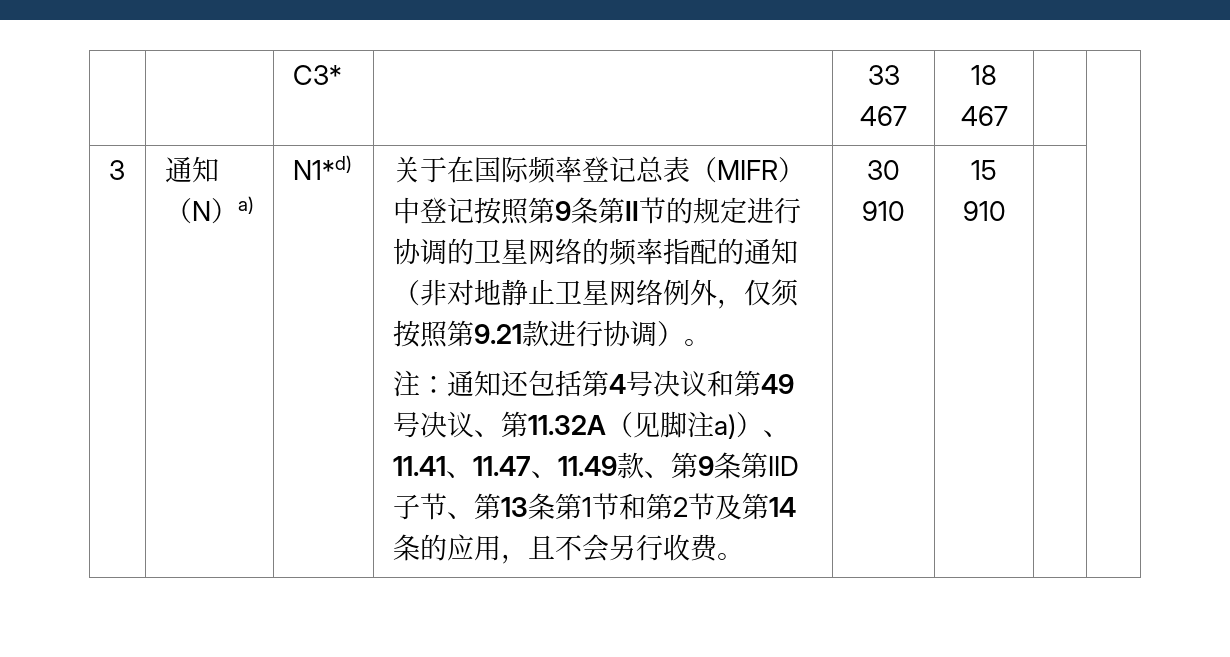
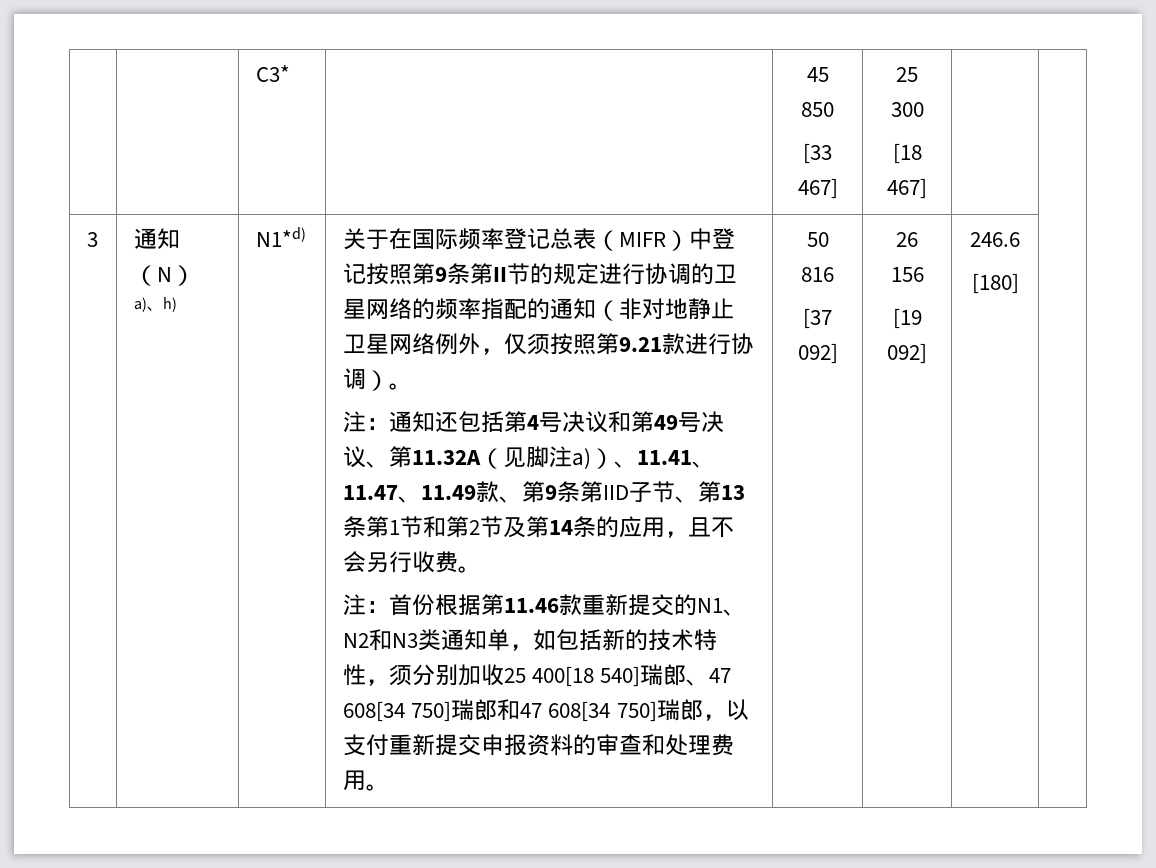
[867,65,900,85] [860,106,907,126] [971,65,997,85] [960,106,1008,126] 33 467 | 18 467 -> [806,67,829,82] [801,102,834,117] [803,143,832,164] [797,178,838,199] [896,67,918,82] [890,102,924,117] [892,143,922,164] [887,178,927,199] 45 850 // [33 467] | 25 300 // [18 467]
(254, 205) none -> [146,297,177,312] 、h)
[867,160,900,180] [862,201,905,221] [971,160,997,180] [962,201,1006,221] | 30 910 | 15 910 | -> [342,594,746,616] [342,629,717,651] [342,664,732,687] [342,699,749,722] [342,734,734,756] [342,770,389,791] [806,232,829,247] [801,267,834,282] [803,308,832,329] [797,343,838,364] [896,232,918,247] [890,267,924,282] [892,308,922,329] [887,343,927,364] [970,232,1020,247] [971,273,1019,294] // 注：首份根据第11.46款重新提交的N1、N2和N3类通知单，如包括新的技术特性，须分别加收25 400[18 540]瑞郎、47 608[34 750]瑞郎和47 608[34 750]瑞郎，以支付重新提交申报资料的审查和处理费用。 | 50 816 // [37 092] | 26 156 // [19 092] | 246.6 // [180]

